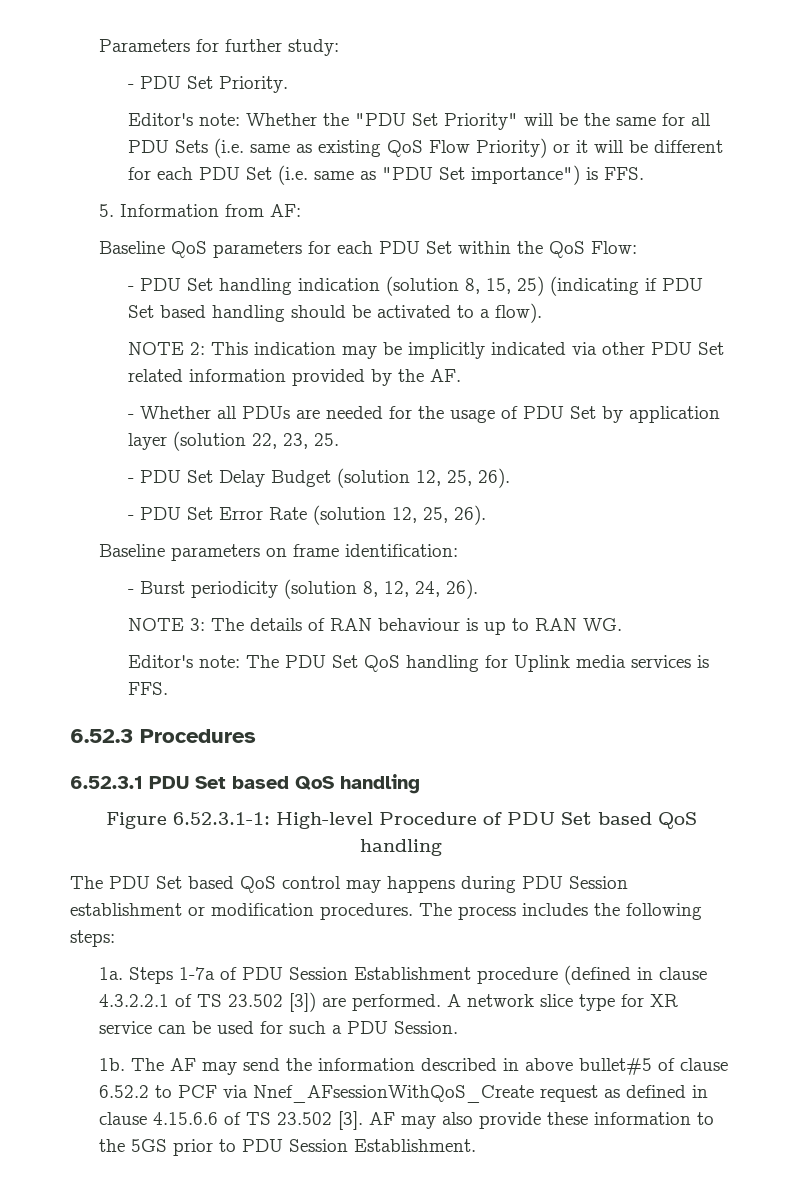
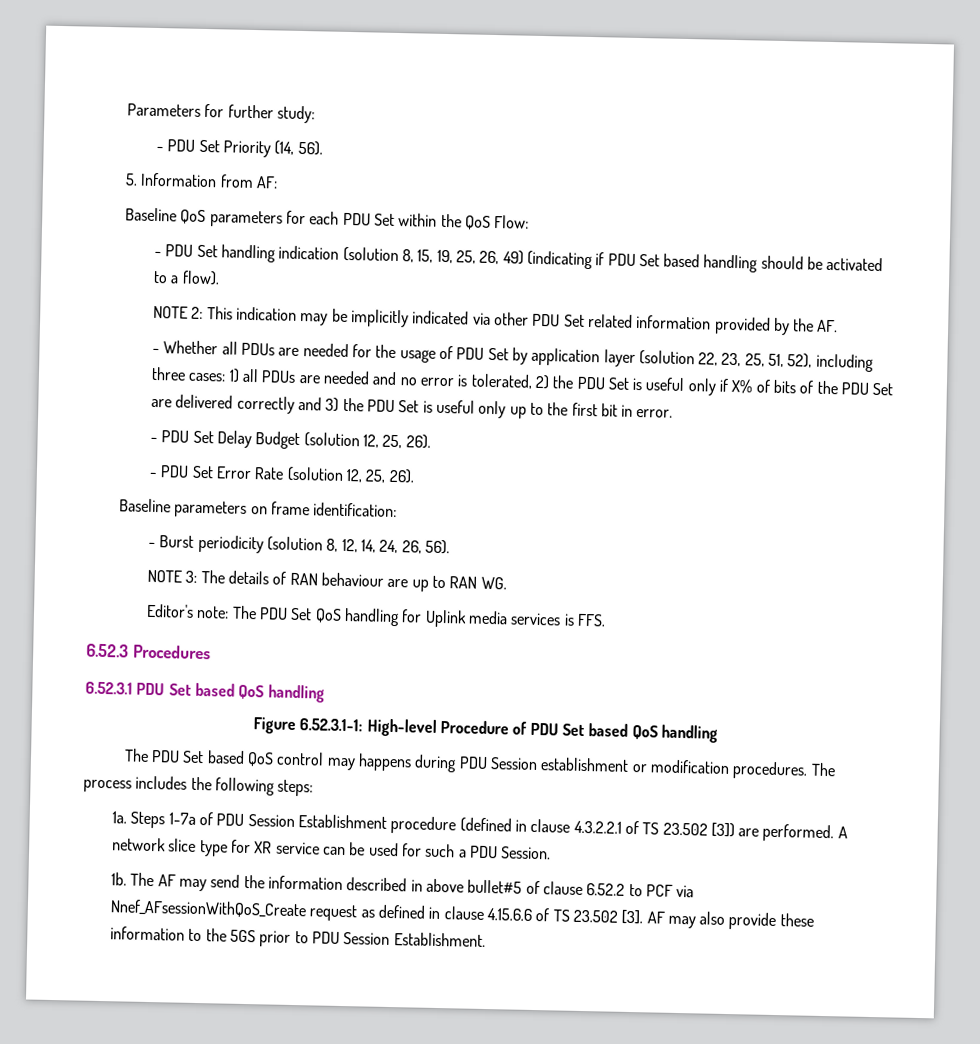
[219,76,289,93] [128,113,712,130] [128,138,724,158] [128,165,645,185] Priority. // Editor's note: Whether the "PDU Set Priority" will be the same for all PDU Sets (i.e. same as existing QoS Flow Priority) or it will be different for each PDU Set (i.e. same as "PDU Set importance") is FFS. -> [223,140,323,158] Priority (14, 56).
[517,276,545,296] 25) -> [436,249,524,265] 19, 25, 26, 49)
[314,433,340,446] 25. -> [744,353,874,372] [151,366,894,396] [151,394,674,419] 25, 51, 52), including three cases: 1) all PDUs are needed and no error is tolerated, 2) the PDU Set is useful only if X% of bits of the PDU Set are delivered correctly and 3) the PDU Set is useful only up to the first bit in error.
[415,579,479,599] 24, 26). -> [360,539,450,555] 14, 24, 26, 56).
[466,618,479,631] is -> [387,578,409,588] are

